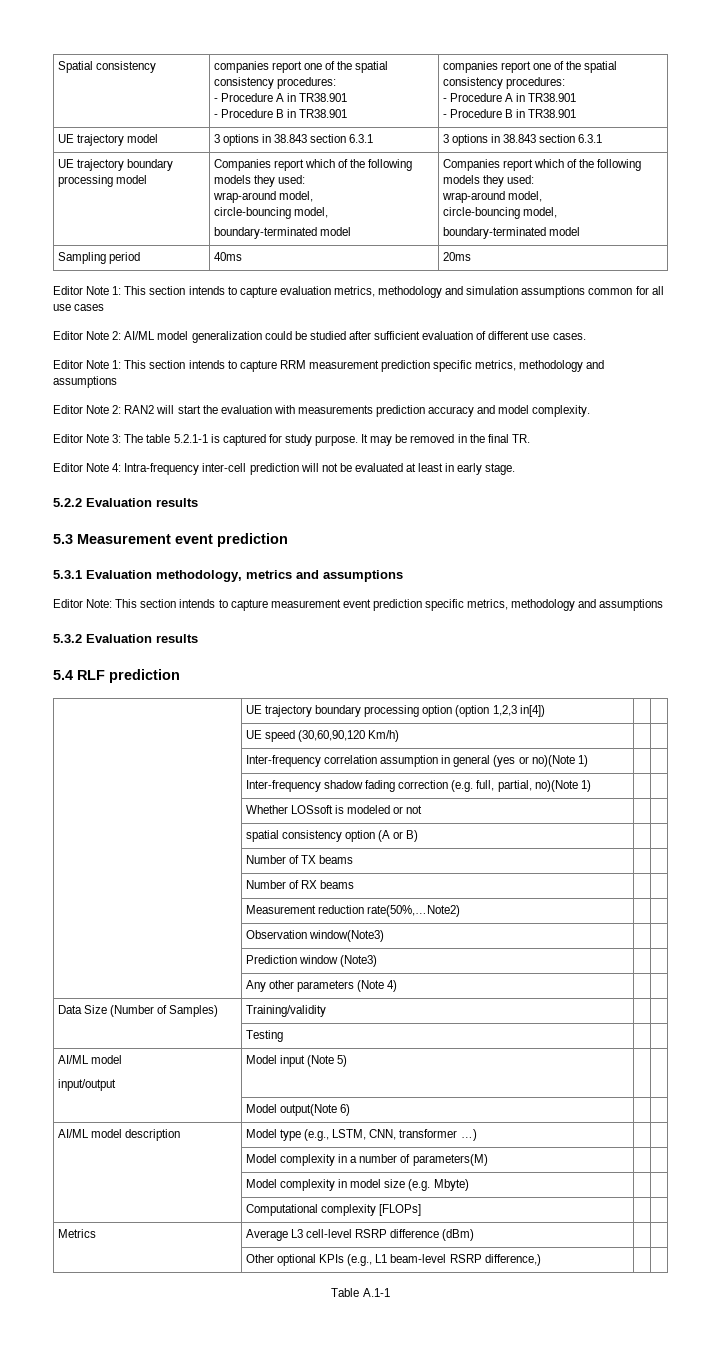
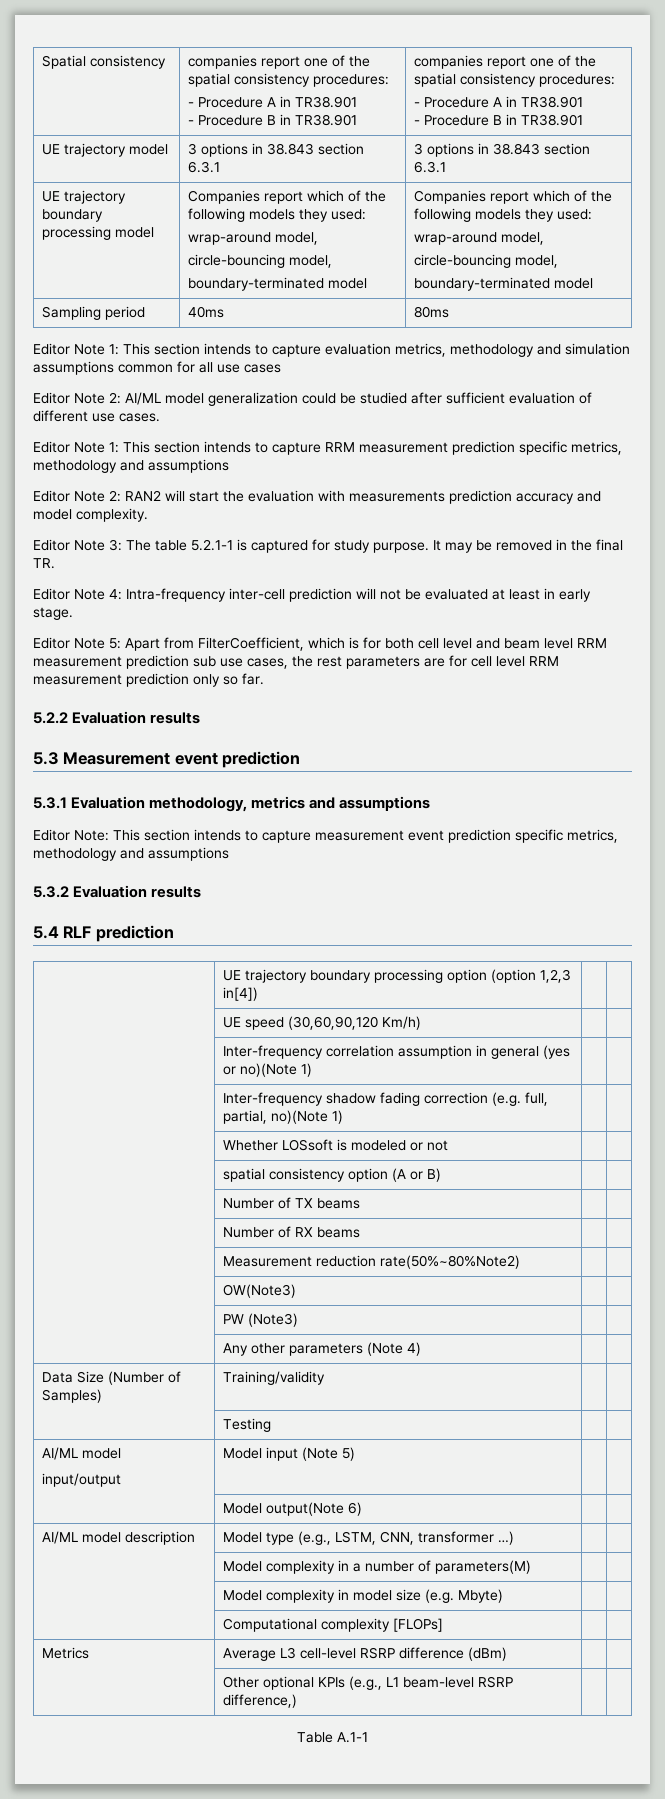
[442,252,471,261] 20ms -> [413,306,449,318] 80ms
(516, 469) none -> [33,637,607,651] [33,655,559,669] [33,673,264,687] // Editor Note 5: Apart from FilterCoefficient, which is for both cell level and beam level RRM measurement prediction sub use cases, the rest parameters are for cell level RRM measurement prediction only so far.
[367,905,461,917] [245,930,385,942] [245,955,339,964] rate(50%,…Note2) | | // | Observation window(Note3) | | // | Prediction window -> [379,1255,520,1269] [222,1284,296,1298] [222,1314,244,1324] rate(50%~80%Note2) | | // | OW(Note3) | | // | PW

